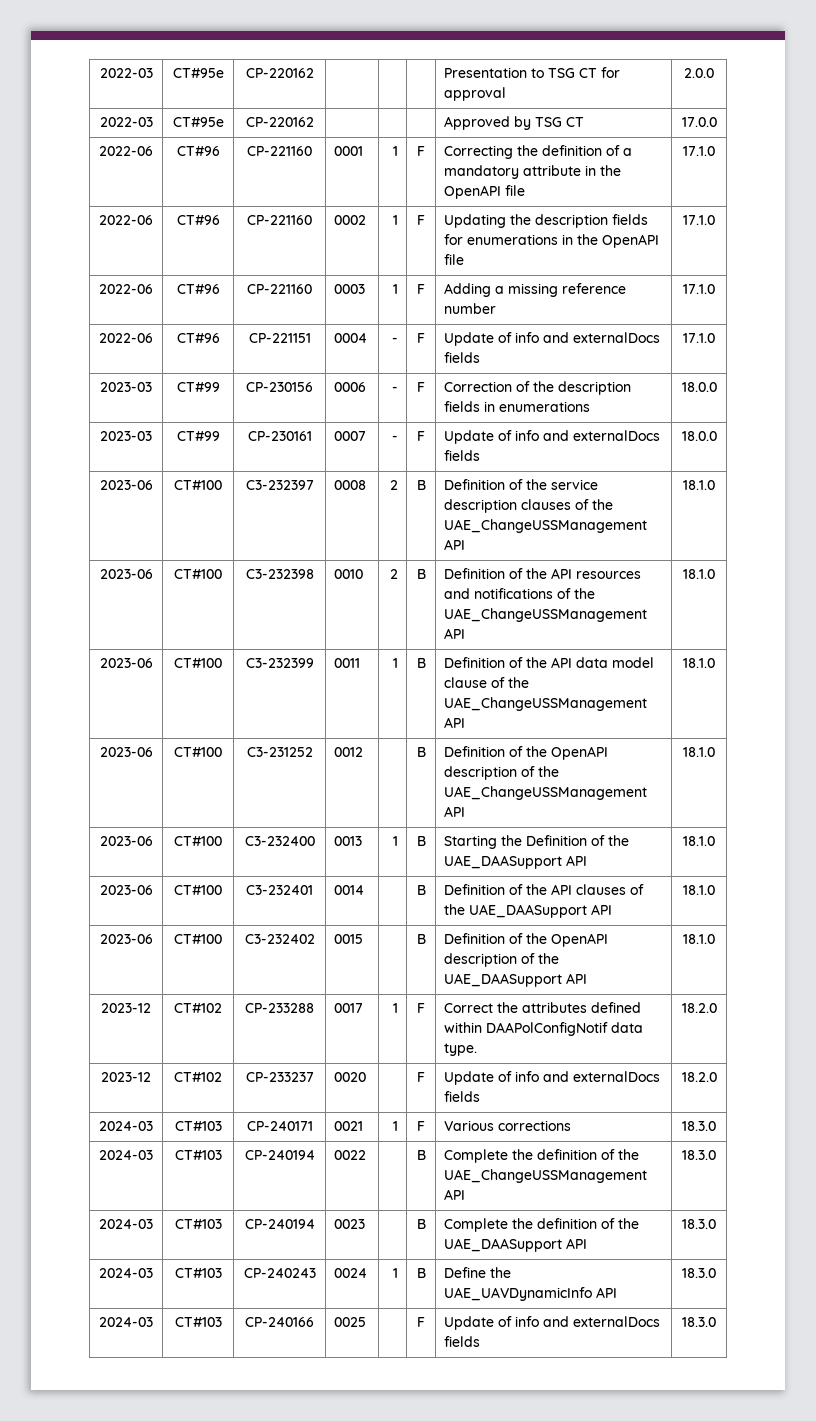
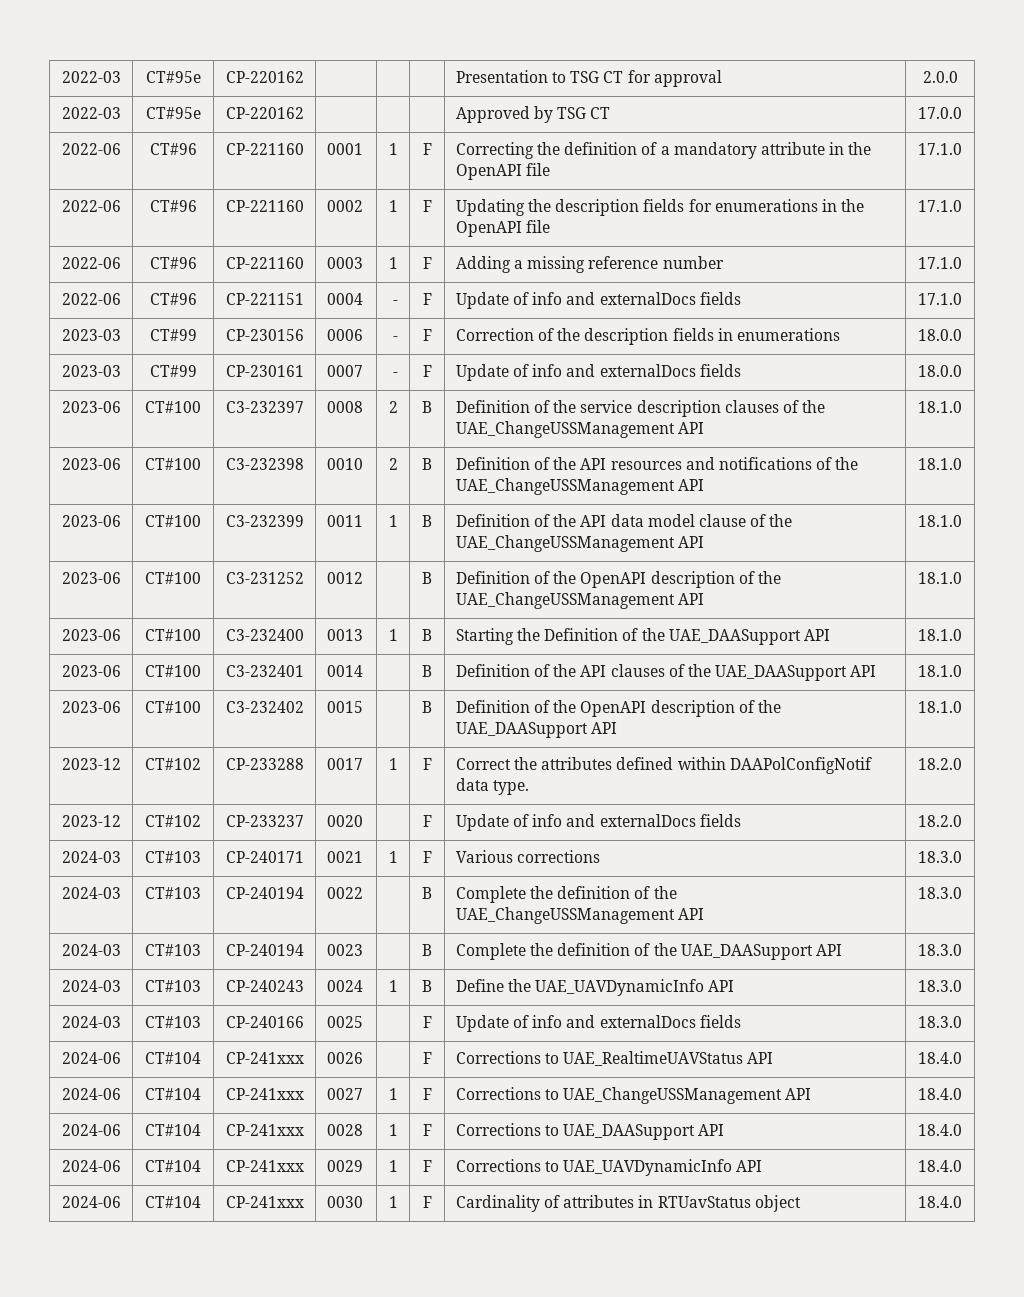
(716, 1322) none -> [61,1052,121,1064] [145,1052,201,1064] [225,1052,304,1064] [326,1052,363,1064] [422,1052,432,1064] [455,1051,774,1066] [918,1052,962,1064] [61,1088,121,1100] [145,1088,201,1100] [225,1088,304,1100] [326,1088,363,1100] [389,1088,399,1100] [422,1088,432,1100] [455,1087,812,1104] [918,1088,962,1100] [61,1124,121,1136] [145,1124,201,1136] [225,1124,304,1136] [326,1124,363,1136] [389,1124,399,1136] [422,1124,432,1136] [455,1123,725,1140] [918,1124,962,1136] [61,1160,121,1172] [145,1160,201,1172] [225,1160,304,1172] [326,1160,363,1172] [389,1160,399,1172] [422,1160,432,1172] [455,1159,763,1176] [918,1160,962,1172] [61,1196,121,1208] [145,1196,201,1208] [225,1196,304,1208] [326,1196,363,1208] [389,1196,399,1208] [422,1196,432,1208] [455,1195,801,1212] [918,1196,962,1208] // 2024-06 | CT#104 | CP-241xxx | 0026 | | F | Corrections to UAE_RealtimeUAVStatus API | 18.4.0 // 2024-06 | CT#104 | CP-241xxx | 0027 | 1 | F | Corrections to UAE_ChangeUSSManagement API | 18.4.0 // 2024-06 | CT#104 | CP-241xxx | 0028 | 1 | F | Corrections to UAE_DAASupport API | 18.4.0 // 2024-06 | CT#104 | CP-241xxx | 0029 | 1 | F | Corrections to UAE_UAVDynamicInfo API | 18.4.0 // 2024-06 | CT#104 | CP-241xxx | 0030 | 1 | F | Cardinality of attributes in RTUavStatus object | 18.4.0

